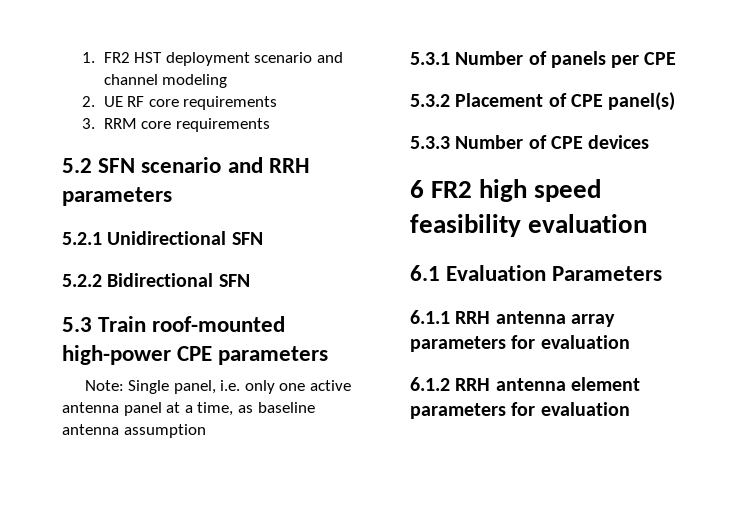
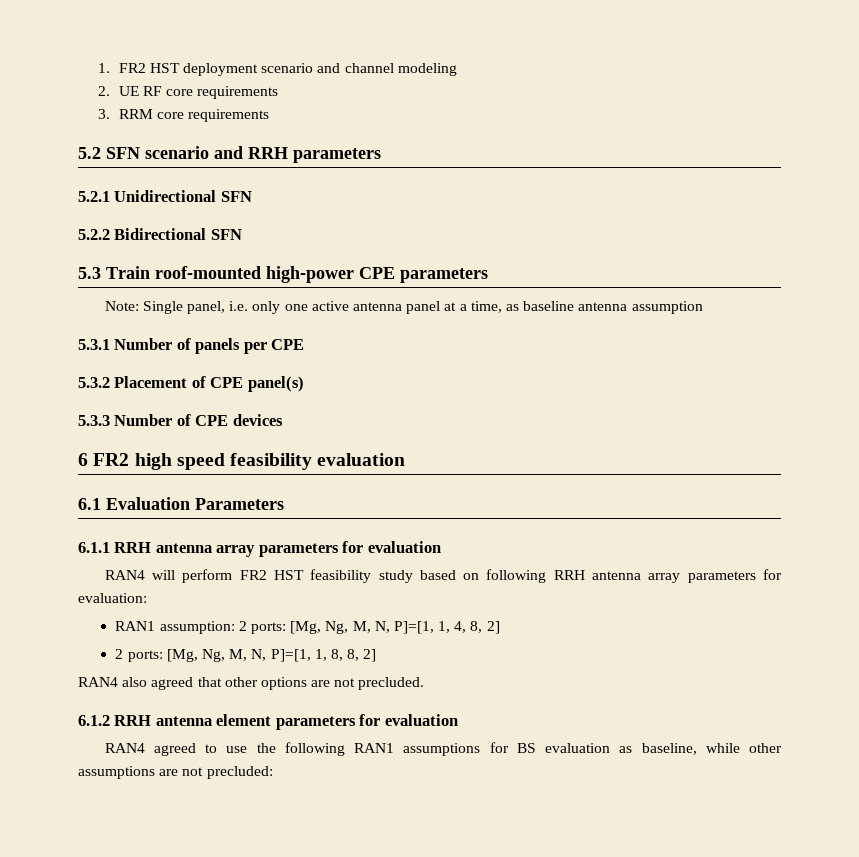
(630, 342) none -> [104,569,783,583] [78,593,147,603] [115,621,500,634] [115,649,377,662] [78,677,425,690] // RAN4 will perform FR2 HST feasibility study based on following RRH antenna array parameters for evaluation: // RAN1 assumption: 2 ports: [Mg, Ng, M, N, P]=[1, 1, 4, 8, 2] // 2 ports: [Mg, Ng, M, N, P]=[1, 1, 8, 8, 2] // RAN4 also agreed that other options are not precluded.
(630, 409) none -> [104,742,782,756] [78,766,273,779] // RAN4 agreed to use the following RAN1 assumptions for BS evaluation as baseline, while other assumptions are not precluded:

